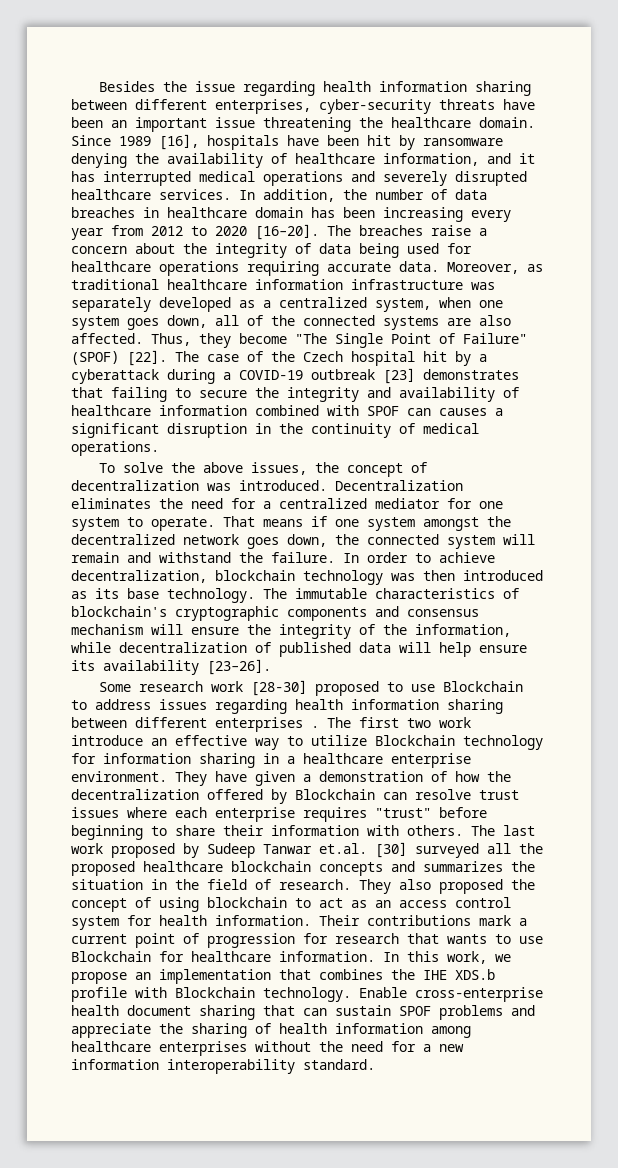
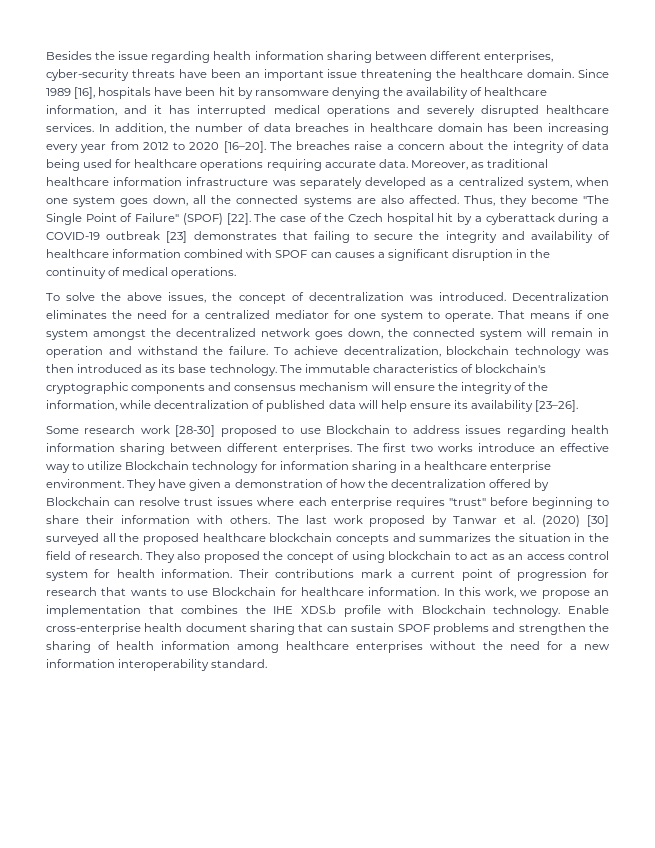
[247,315,263,326] of -> (207, 199) none
(119, 557) none -> [598,328,609,337] [46,346,103,358] in operation
[343,552,431,563] In order to -> [273,347,288,355] To
[215,717,319,732] enterprises . -> [282,443,352,455] enterprises.
[439,717,471,728] work -> [438,443,474,452] works
[207,843,367,858] Sudeep Tanwar et.al. -> [453,515,581,527] Tanwar et al. (2020)
[71,1023,151,1038] appreciate -> [518,623,586,635] strengthen

